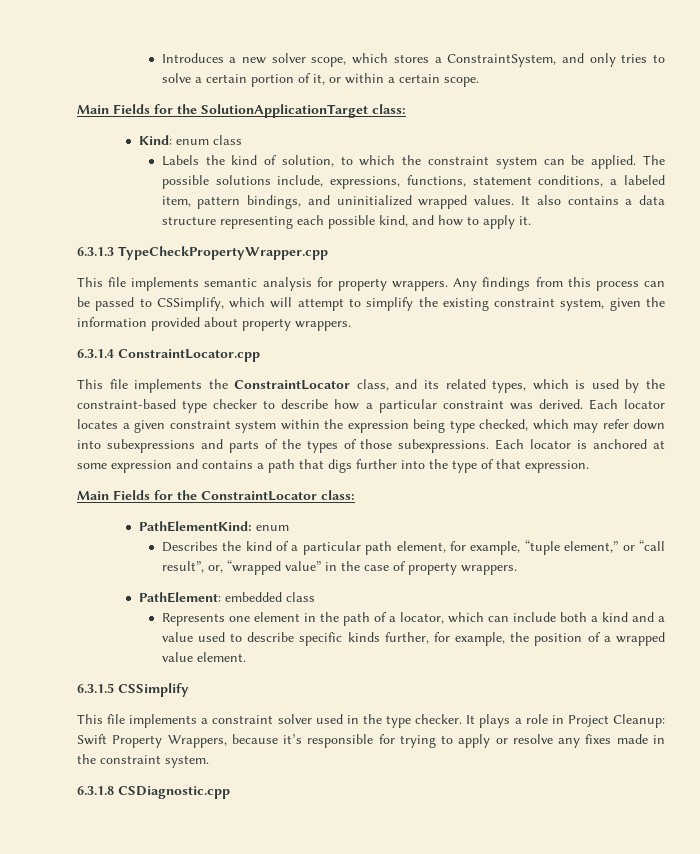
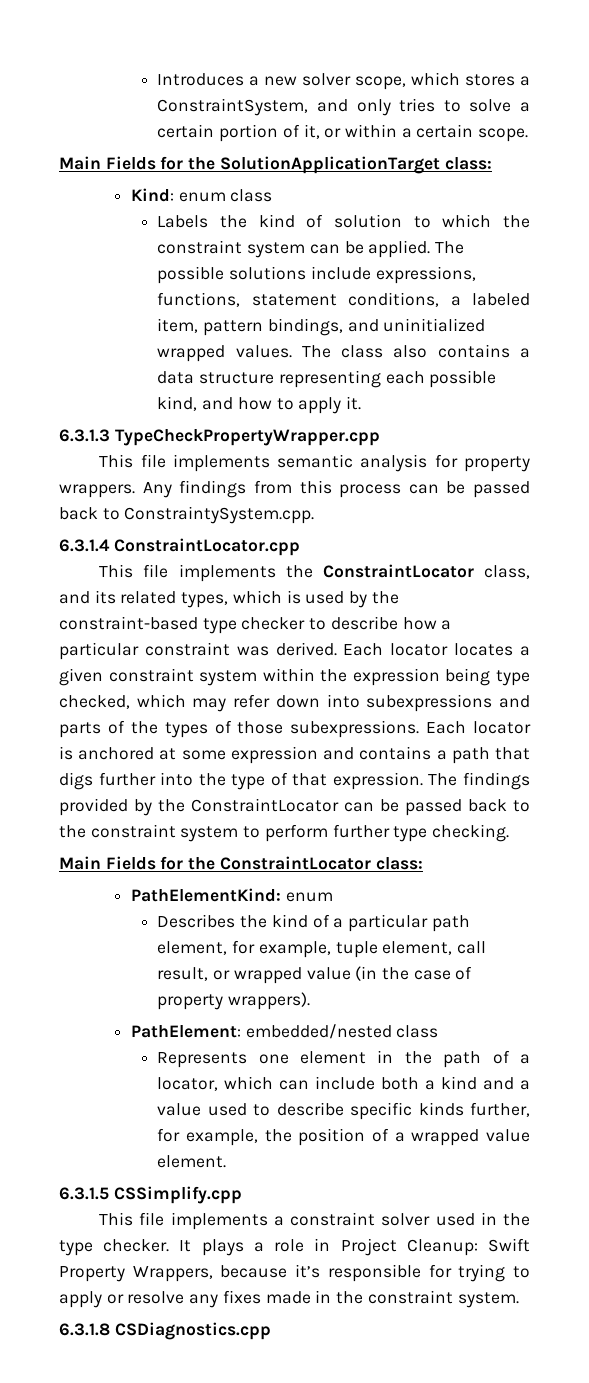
[281,155,334,167] solution, -> [334,214,403,228] solution
[277,175,324,187] include, -> [310,266,371,280] include
[520,196,530,205] It -> [301,345,384,358] The class
[139,297,665,311] [77,317,351,331] to CSSimplify, which will attempt to simplify the existing constraint system, given the information provided about property wrappers. -> [59,506,315,524] back to ConstraintySystem.cpp.
(589, 466) none -> [428,772,530,790] [59,798,530,816] [59,824,510,842] The findings provided by the ConstraintLocator can be passed back to the constraint system to perform further type checking.
[524,540,666,555] [161,560,337,575] “tuple element,” or “call result”, or, “wrapped value” in -> [335,941,486,958] [157,966,378,984] tuple element, call result, or wrapped value (in
[460,565,517,575] wrappers. -> [228,992,311,1010] wrappers).
[224,592,282,602] embedded -> [245,1024,392,1039] embedded/nested
[118,683,189,697] CSSimplify -> [113,1186,242,1204] CSSimplify.cpp
[118,786,230,799] CSDiagnostic.cpp -> [114,1322,271,1340] CSDiagnostics.cpp

